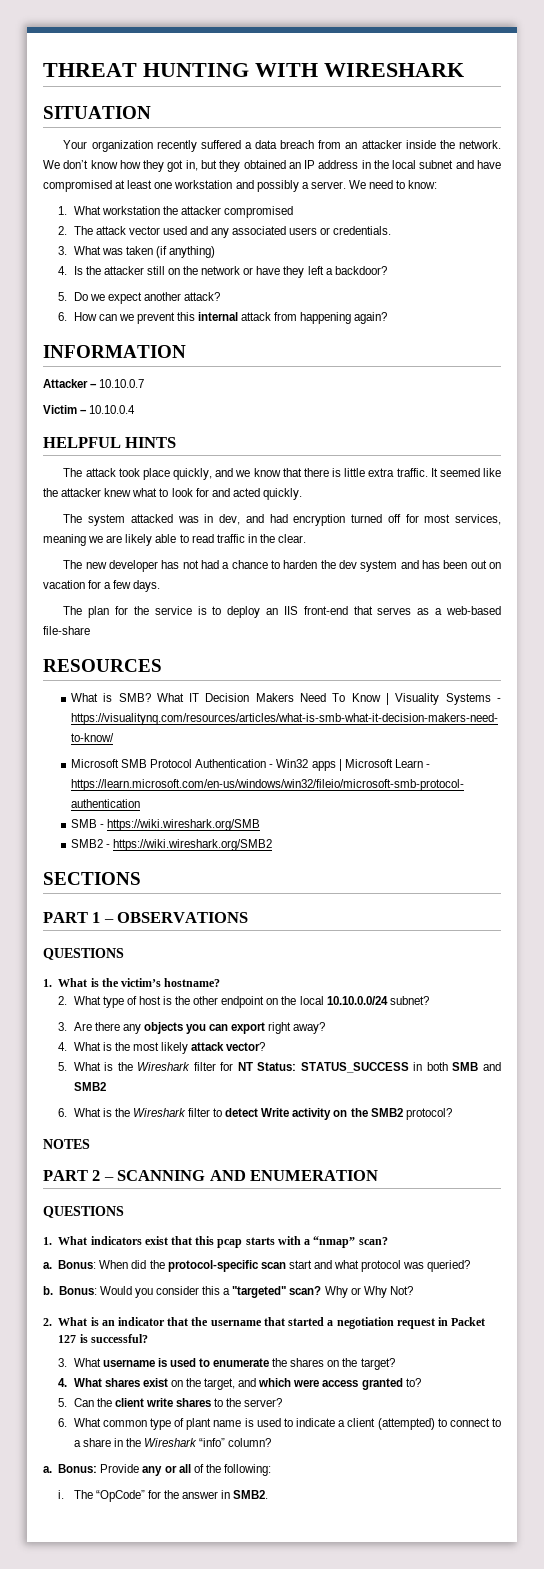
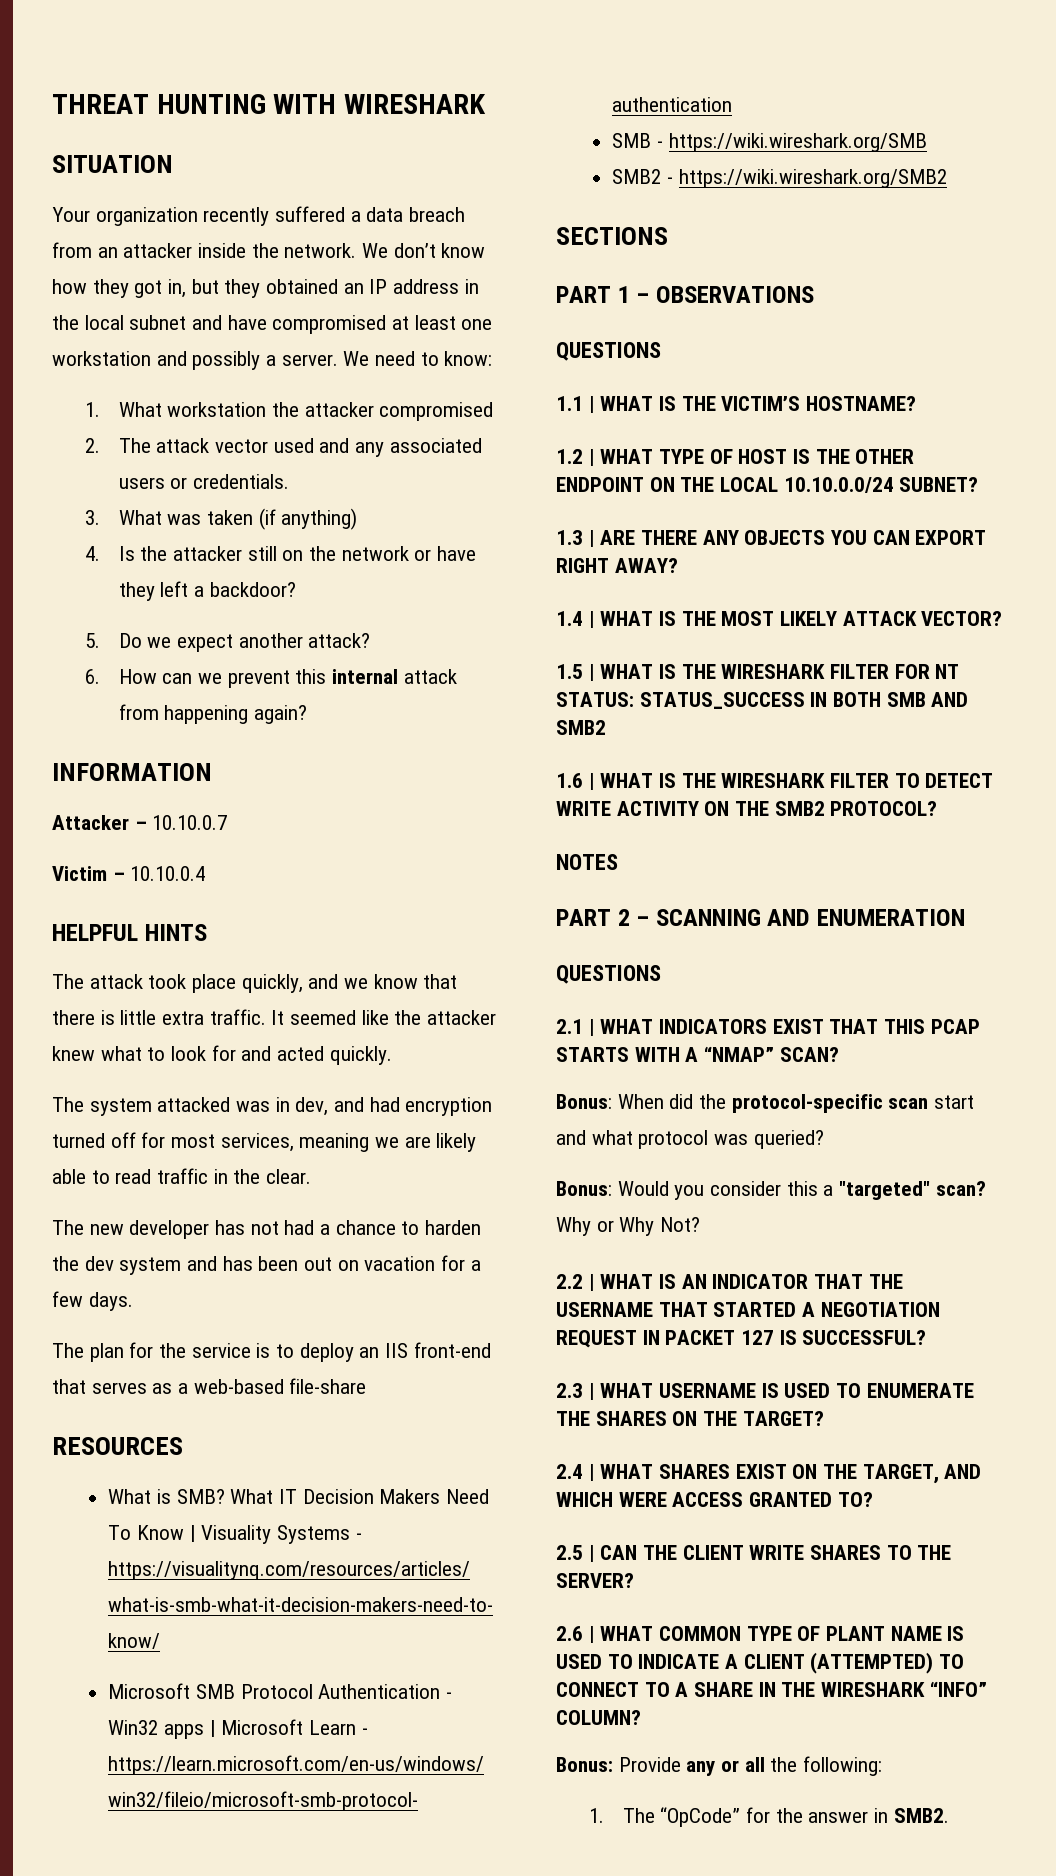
[43,978,221,987] [58,996,429,1008] [58,1022,326,1034] [58,1042,266,1054] [58,1062,502,1073] [73,1082,106,1091] [58,1108,452,1120] 1. What is the victim’s hostname? // 2. What type of host is the other endpoint on the local 10.10.0.0/24 subnet? // 3. Are there any objects you can export right away? // 4. What is the most likely attack vector? // 5. What is the Wireshark filter for NT Status: STATUS_SUCCESS in both SMB and SMB2 // 6. What is the Wireshark filter to detect Write activity on the SMB2 protocol? -> [556,396,917,413] [556,449,915,466] [556,477,979,493] [556,530,987,547] [556,558,678,573] [556,611,1003,628] [556,664,960,681] [556,692,969,709] [556,720,606,735] [556,773,994,790] [556,801,938,816] 1.1 | WHAT IS THE VICTIM’S HOSTNAME? // 1.2 | WHAT TYPE OF HOST IS THE OTHER ENDPOINT ON THE LOCAL 10.10.0.0/24 SUBNET? // 1.3 | ARE THERE ANY OBJECTS YOU CAN EXPORT RIGHT AWAY? // 1.4 | WHAT IS THE MOST LIKELY ATTACK VECTOR? // 1.5 | WHAT IS THE WIRESHARK FILTER FOR NT STATUS: STATUS_SUCCESS IN BOTH SMB AND SMB2 // 1.6 | WHAT IS THE WIRESHARK FILTER TO DETECT WRITE ACTIVITY ON THE SMB2 PROTOCOL?
[43,1236,388,1248] [43,1262,52,1269] 1. What indicators exist that this pcap starts with a “nmap” scan? // a. -> [556,1019,980,1036] [556,1046,839,1062] 2.1 | WHAT INDICATORS EXIST THAT THIS PCAP STARTS WITH A “NMAP” SCAN? //
[43,1286,53,1295] b. -> (824, 1139) none
[43,1317,486,1329] [58,1334,148,1343] [58,1358,395,1370] [58,1378,421,1390] [58,1398,283,1407] [58,1418,501,1430] [73,1438,272,1447] [43,1466,52,1473] 2. What is an indicator that the username that started a negotiation request in Packet 127 is successful? // 3. What username is used to enumerate the shares on the target? // 4. What shares exist on the target, and which were access granted to? // 5. Can the client write shares to the server? // 6. What common type of plant name is used to indicate a client (attempted) to connect to a share in the Wireshark “info” column? // a. -> [556,1274,903,1291] [556,1302,940,1317] [556,1330,927,1348] [556,1383,974,1400] [556,1411,824,1426] [556,1464,982,1484] [556,1492,873,1507] [556,1545,952,1562] [556,1573,634,1588] [556,1626,965,1643] [556,1652,965,1674] [556,1681,987,1697] [556,1710,641,1725] 2.2 | WHAT IS AN INDICATOR THAT THE USERNAME THAT STARTED A NEGOTIATION REQUEST IN PACKET 127 IS SUCCESSFUL? // 2.3 | WHAT USERNAME IS USED TO ENUMERATE THE SHARES ON THE TARGET? // 2.4 | WHAT SHARES EXIST ON THE TARGET, AND WHICH WERE ACCESS GRANTED TO? // 2.5 | CAN THE CLIENT WRITE SHARES TO THE SERVER? // 2.6 | WHAT COMMON TYPE OF PLANT NAME IS USED TO INDICATE A CLIENT (ATTEMPTED) TO CONNECT TO A SHARE IN THE WIRESHARK “INFO” COLUMN? //
[193,1464,204,1473] of -> (765, 1764) none
[58,1490,65,1499] i. -> [589,1808,605,1823] 1.

